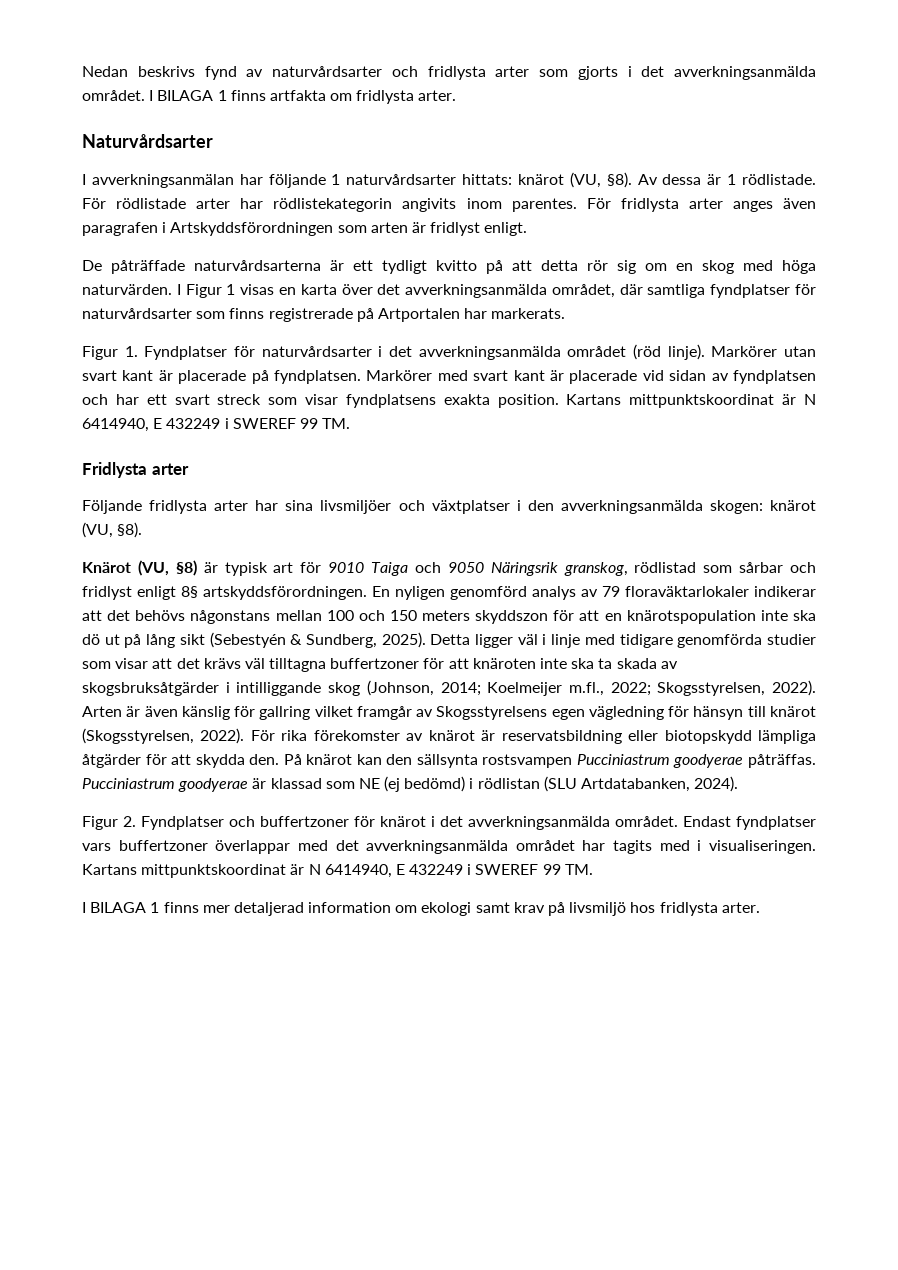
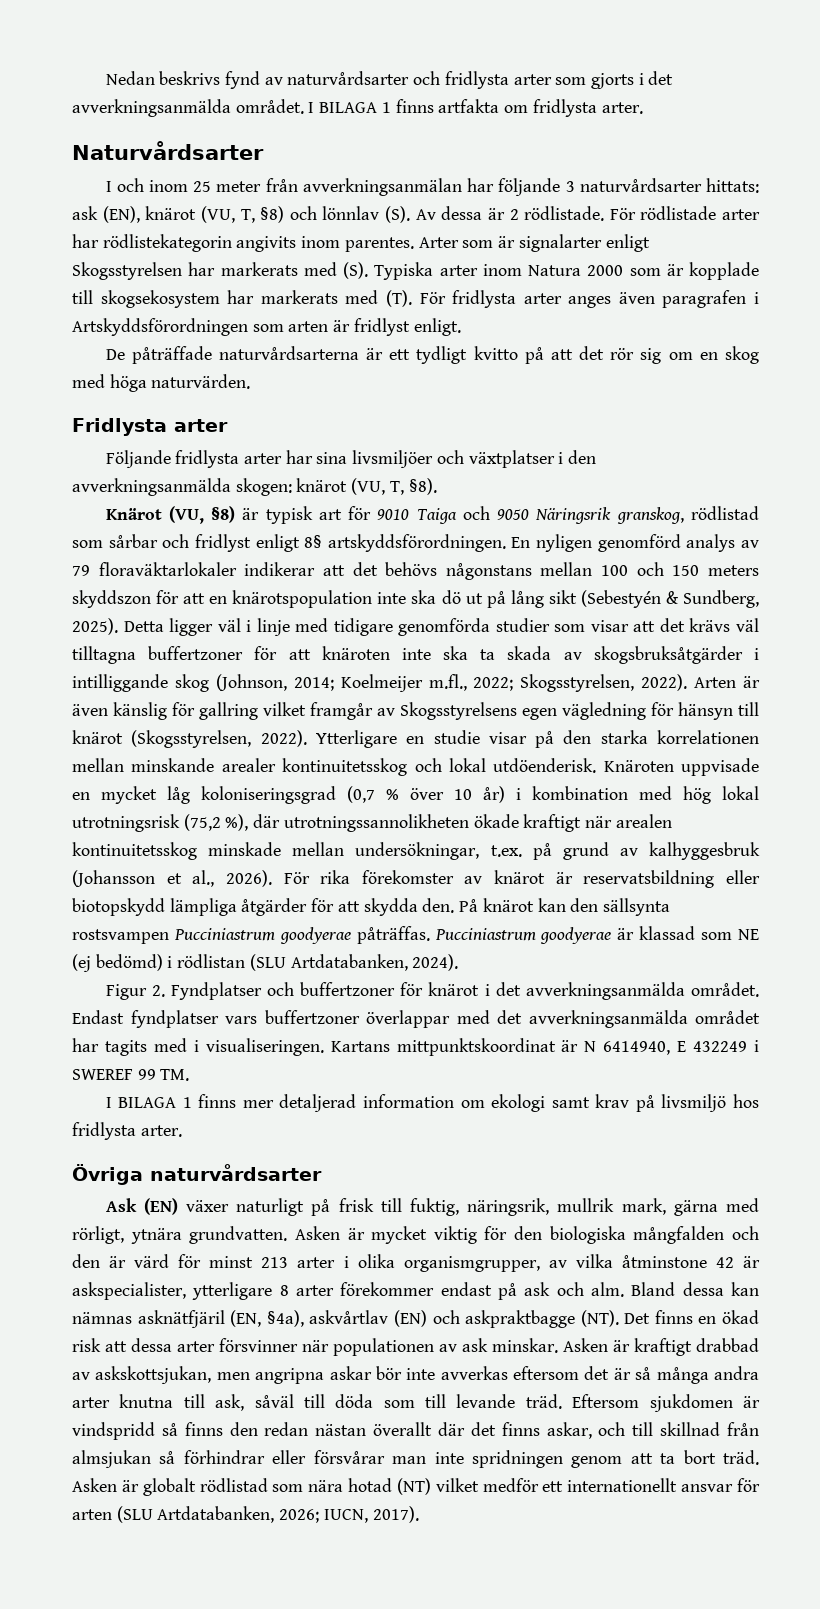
(86, 179) none -> [116,178,298,192] och inom 25 meter från
[331,174,341,185] 1 -> [565,181,575,192] 3
[518,172,632,188] knärot (VU, §8). -> [72,206,410,223] ask (EN), knärot (VU, T, §8) och lönnlav (S).
[727,174,737,185] 1 -> [509,209,519,220] 2
(577, 205) none -> [418,234,650,252] [72,262,759,280] [72,290,412,308] Arter som är signalarter enligt Skogsstyrelsen har markerats med (S). Typiska arter inom Natura 2000 som är kopplade till skogsekosystem har markerats med (T).
[541,260,578,271] detta -> [579,346,605,360] det
[176,284,817,298] [82,308,566,322] [82,344,816,360] [82,370,816,384] [82,394,816,408] [82,418,351,432] I Figur 1 visas en karta över det avverkningsanmälda området, där samtliga fyndplatser för naturvårdsarter som finns registrerade på Artportalen har markerats. // Figur 1. Fyndplatser för naturvårdsarter i det avverkningsanmälda området (röd linje). Markörer utan svart kant är placerade på fyndplatsen. Markörer med svart kant är placerade vid sidan av fyndplatsen och har ett svart streck som visar fyndplatsens exakta position. Kartans mittpunktskoordinat är N 6414940, E 432249 i SWEREF 99 TM. -> (251, 381) none
(113, 530) none -> [389,481,404,495] T,
(245, 736) none -> [315,730,759,748] [72,758,759,776] [72,786,759,804] [72,814,672,832] [72,842,760,860] [72,870,272,887] Ytterligare en studie visar på den starka korrelationen mellan minskande arealer kontinuitetsskog och lokal utdöenderisk. Knäroten uppvisade en mycket låg koloniseringsgrad (0,7 % över 10 år) i kombination med hög lokal utrotningsrisk (75,2 %), där utrotningssannolikheten ökade kraftigt när arealen kontinuitetsskog minskade mellan undersökningar, t.ex. på grund av kalhyggesbruk (Johansson et al., 2026).
(760, 907) none -> [72,1164,322,1185] [105,1198,760,1216] [72,1226,759,1244] [72,1254,760,1272] [72,1282,759,1300] [72,1310,760,1328] [72,1338,759,1356] [72,1366,759,1384] [72,1394,761,1412] [72,1422,759,1440] [72,1450,759,1468] [72,1478,760,1496] [72,1506,419,1523] // Övriga naturvårdsarter // Ask (EN) växer naturligt på frisk till fuktig, näringsrik, mullrik mark, gärna med rörligt, ytnära grundvatten. Asken är mycket viktig för den biologiska mångfalden och den är värd för minst 213 arter i olika organismgrupper, av vilka åtminstone 42 är askspecialister, ytterligare 8 arter förekommer endast på ask och alm. Bland dessa kan nämnas asknätfjäril (EN, §4a), askvårtlav (EN) och askpraktbagge (NT). Det finns en ökad risk att dessa arter försvinner när populationen av ask minskar. Asken är kraftigt drabbad av askskottsjukan, men angripna askar bör inte avverkas eftersom det är så många andra arter knutna till ask, såväl till döda som till levande träd. Eftersom sjukdomen är vindspridd så finns den redan nästan överallt där det finns askar, och till skillnad från almsjukan så förhindrar eller försvårar man inte spridningen genom att ta bort träd. Asken är globalt rödlistad som nära hotad (NT) vilket medför ett internationellt ansvar för arten (SLU Artdatabanken, 2026; IUCN, 2017).

